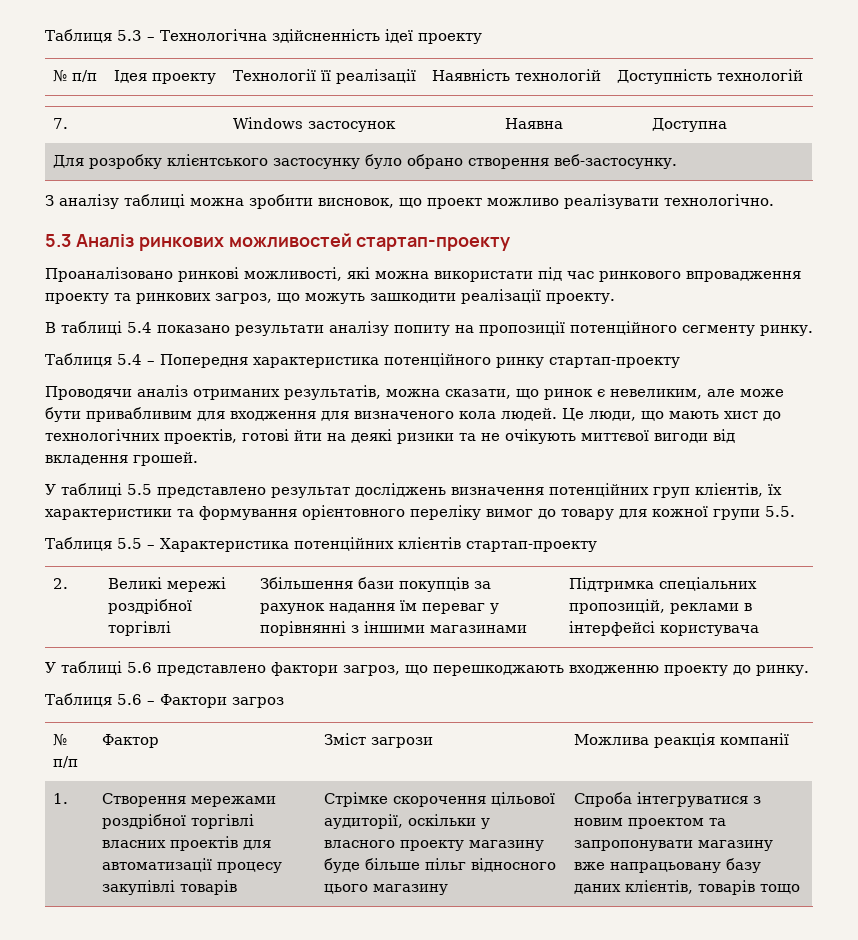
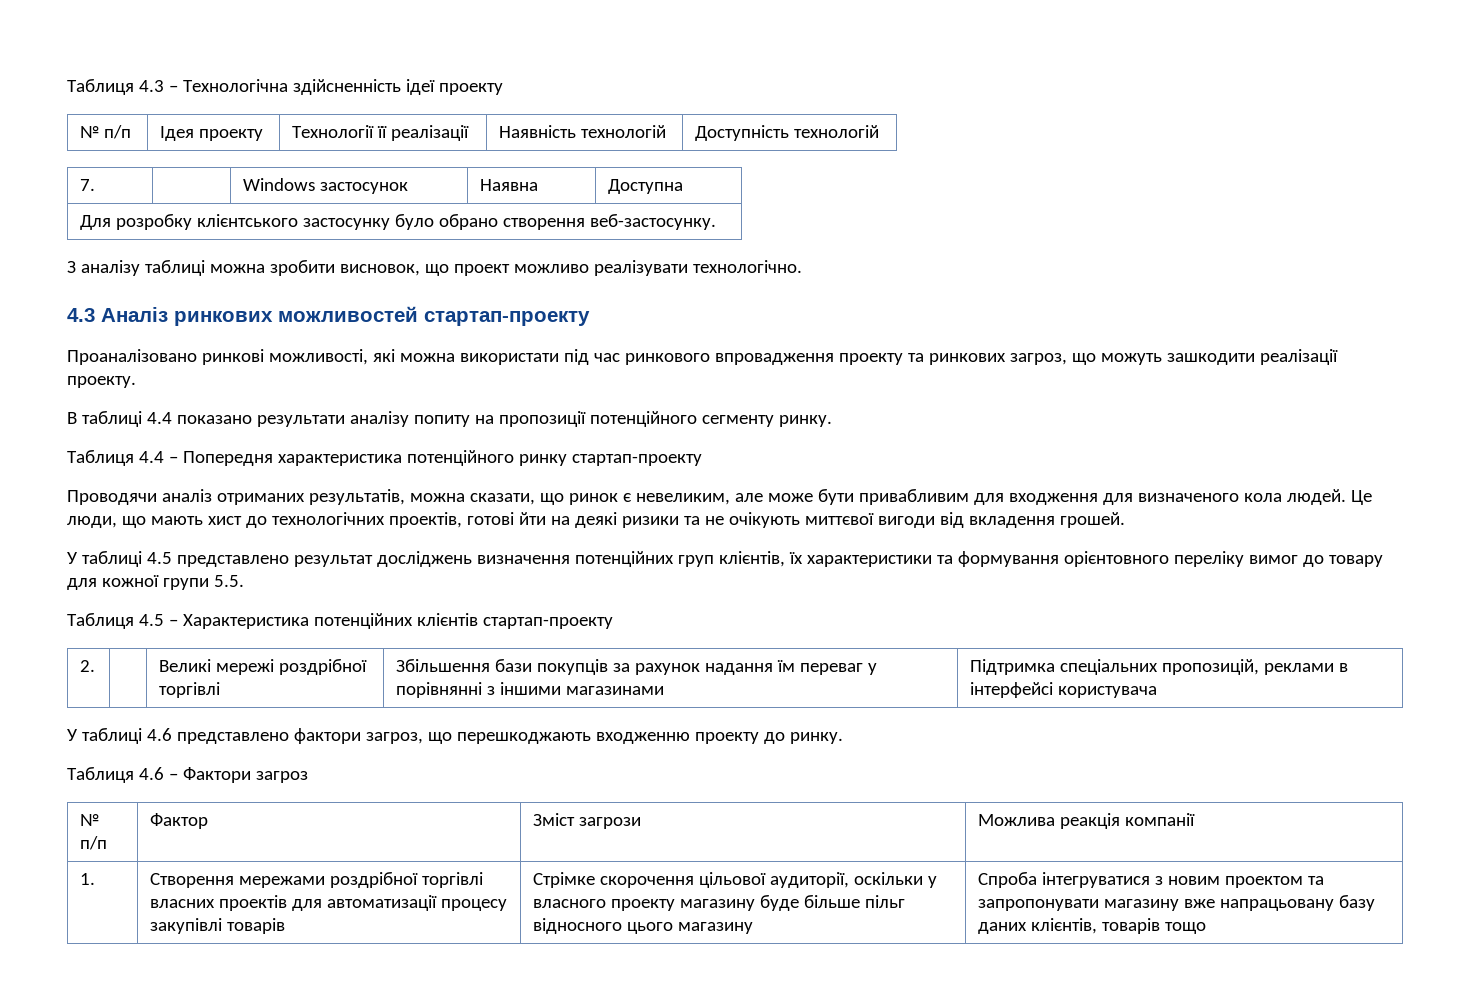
[45,29,142,43] Таблиця 5.3 -> [67,79,164,95] Таблиця 4.3
[45,234,71,247] 5.3 -> [67,308,95,322] 4.3
[127,322,152,333] 5.4 -> [146,412,172,424] 4.4
[117,354,142,365] 5.4 -> [138,451,164,463] 4.4
[127,484,152,495] 5.5 -> [146,552,172,564] 4.5
[117,538,142,549] 5.5 -> [138,614,164,626] 4.5
[127,662,152,673] 5.6 -> [146,728,172,741] 4.6
[117,694,142,705] 5.6 -> [138,767,164,780] 4.6

